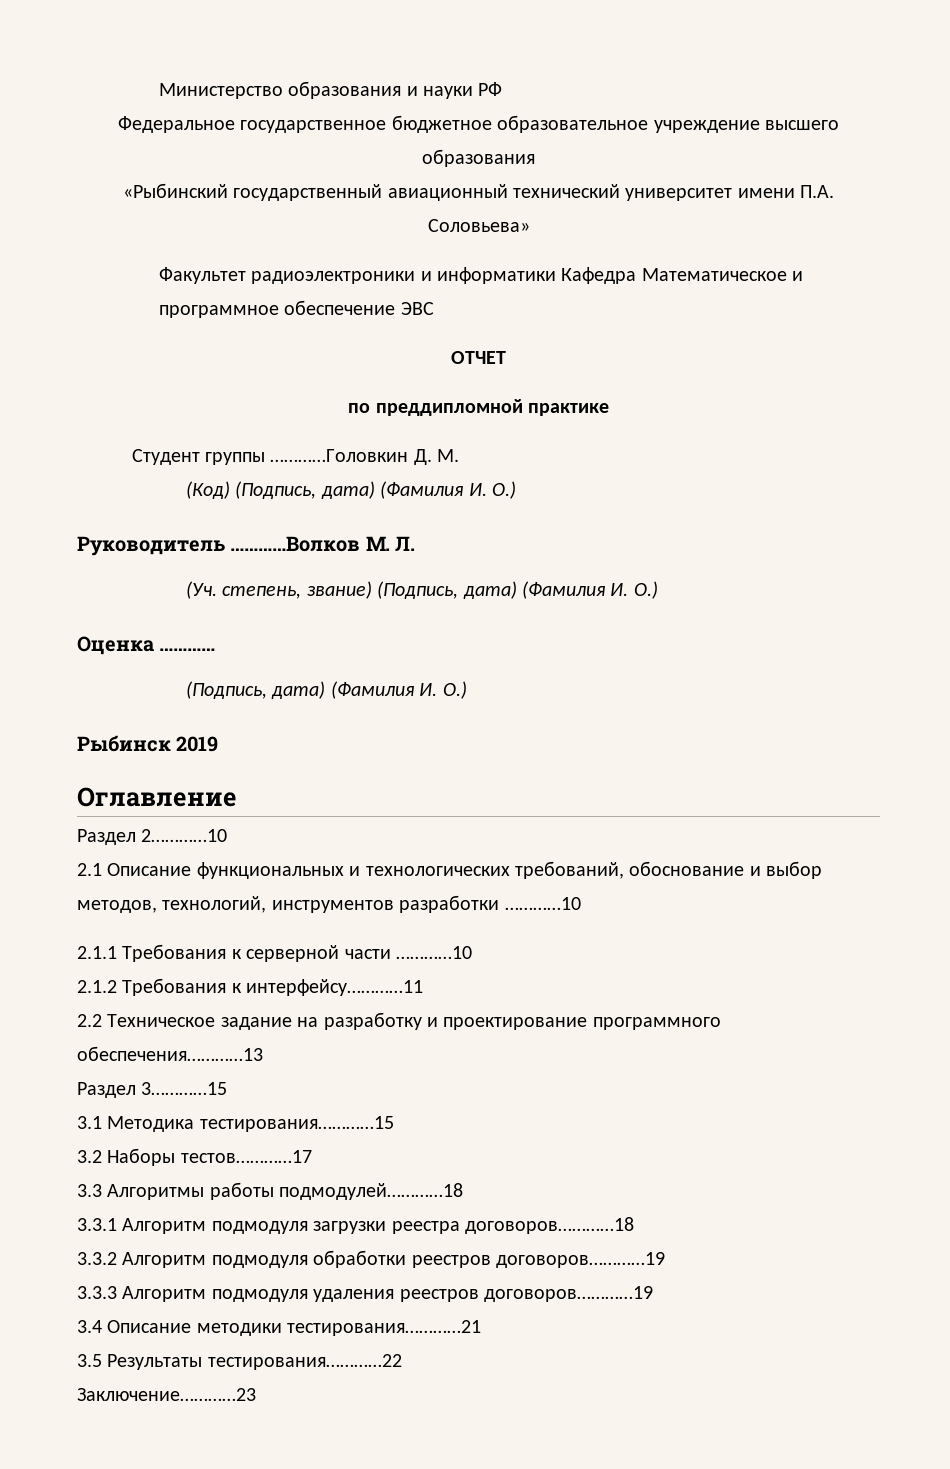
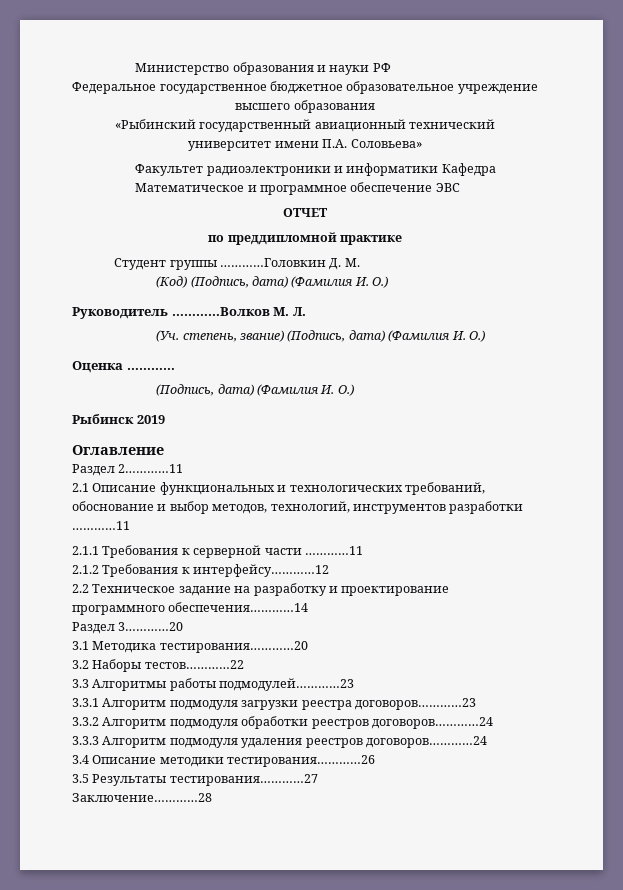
[141,829,228,842] 2…………10 -> [118,464,184,473] 2…………11
[504,897,581,910] …………10 -> [72,521,130,530] …………11
[396,946,472,959] …………10 -> [304,546,363,555] …………11
[246,979,424,996] интерфейсу…………11 -> [193,564,330,577] интерфейсу…………12
[77,1046,263,1061] [77,1082,228,1098] обеспечения…………13 // Раздел 3…………15 -> [168,602,309,612] [72,622,184,634] обеспечения…………14 // Раздел 3…………20
[199,1116,394,1132] тестирования…………15 -> [159,641,308,653] тестирования…………20
[180,1150,312,1163] тестов…………17 -> [144,660,244,669] тестов…………22
[279,1183,464,1200] подмодулей…………18 -> [219,678,355,691] подмодулей…………23
[465,1217,634,1234] договоров…………18 -> [354,698,476,710] договоров…………23
[496,1252,665,1268] договоров…………19 -> [371,717,493,729] договоров…………24
[484,1286,653,1302] договоров…………19 -> [365,736,487,748] договоров…………24
[287,1320,482,1336] тестирования…………21 -> [227,755,376,767] тестирования…………26
[207,1354,402,1370] [77,1388,256,1401] тестирования…………22 // Заключение…………23 -> [169,774,318,786] [72,793,212,802] тестирования…………27 // Заключение…………28

